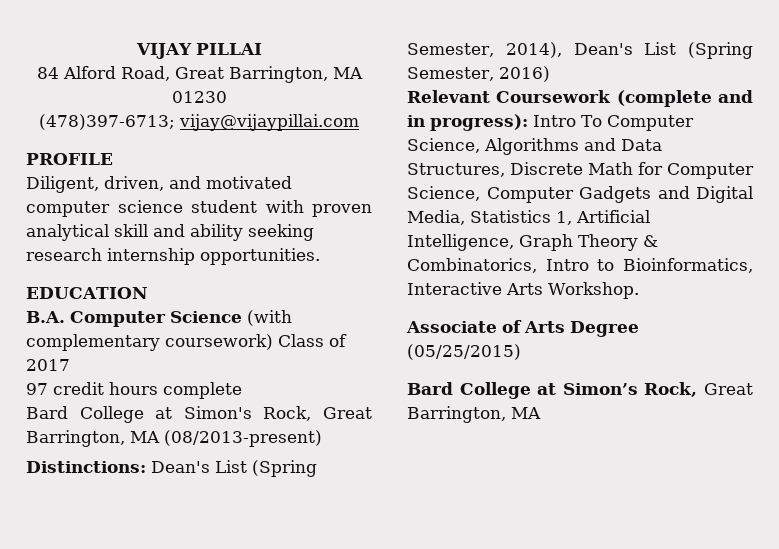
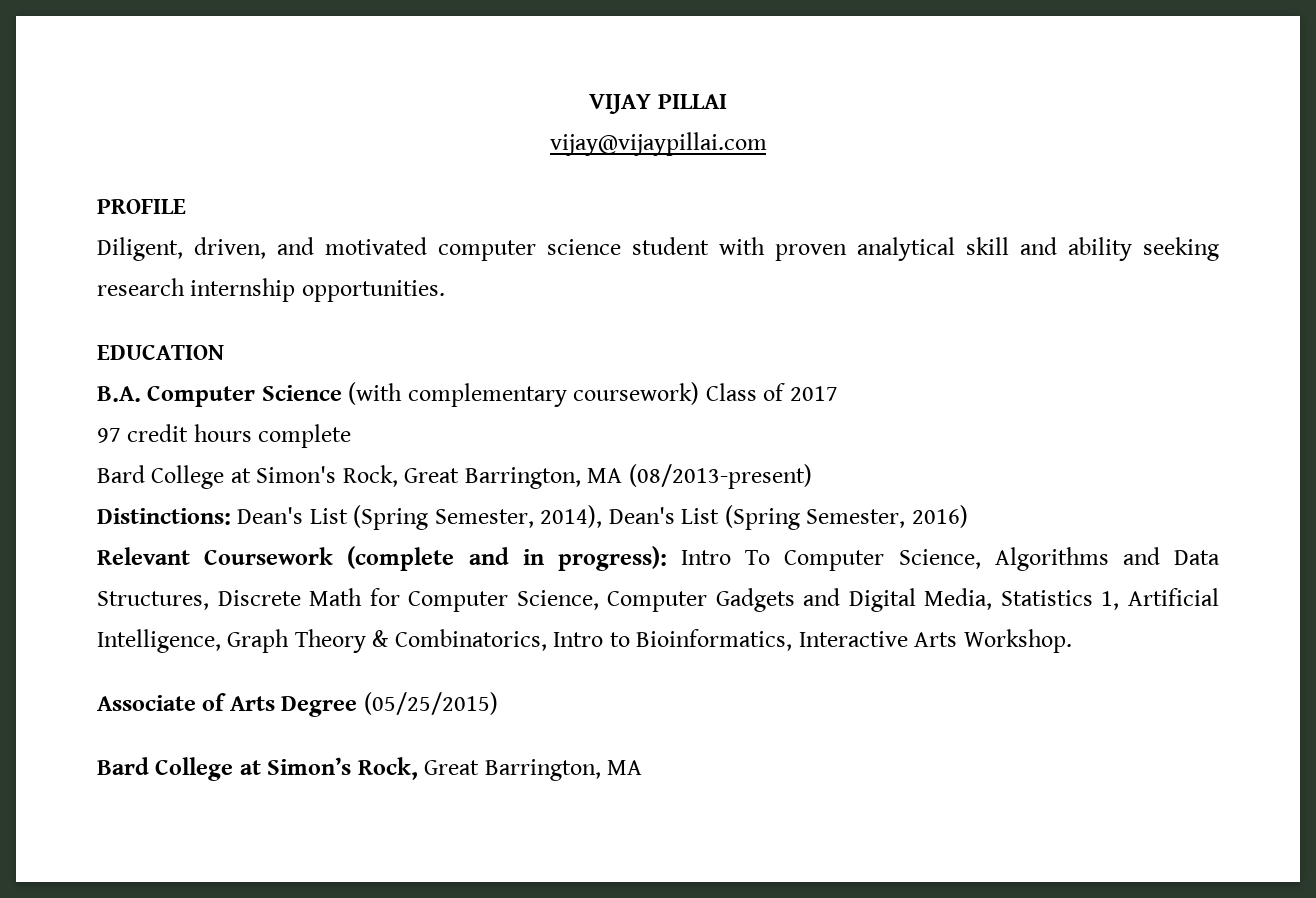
[36,66,363,83] [171,91,227,103] [39,114,175,130] 84 Alford Road, Great Barrington, MA 01230 // (478)397-6713; -> (727, 101) none

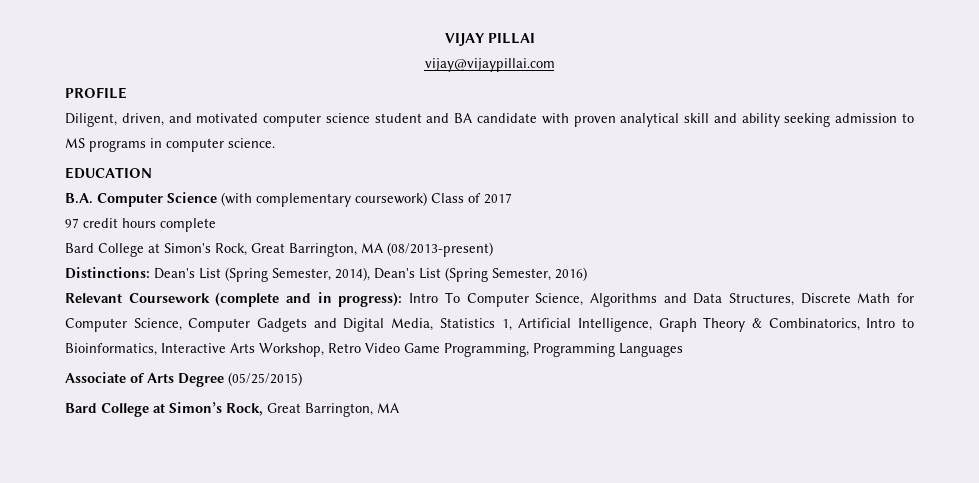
(709, 246) none -> [426,113,537,123] and BA candidate
[97,278,445,302] research internship opportunities. -> [835,113,915,123] [65,138,275,152] admission to MS programs in computer science.
[963,629,1072,653] Workshop. -> [259,343,683,357] Workshop, Retro Video Game Programming, Programming Languages

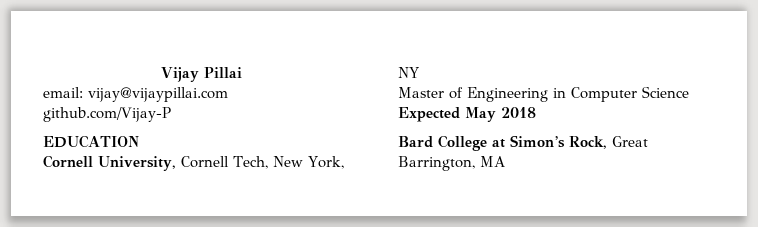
[444,33,535,46] [424,58,555,72] [65,87,127,99] [65,113,915,127] [65,138,275,152] [65,167,152,179] [65,192,512,207] [65,218,216,232] [65,242,493,257] [65,267,587,282] [65,292,914,307] [65,317,914,332] [65,343,683,357] [65,372,302,387] VIJAY PILLAI // vijay@vijaypillai.com // PROFILE // Diligent, driven, and motivated computer science student and BA candidate with proven analytical skill and ability seeking admission to MS programs in computer science. // EDUCATION // B.A. Computer Science (with complementary coursework) Class of 2017 // 97 credit hours complete // Bard College at Simon's Rock, Great Barrington, MA (08/2013-present) // Distinctions: Dean's List (Spring Semester, 2014), Dean's List (Spring Semester, 2016) // Relevant Coursework (complete and in progress): Intro To Computer Science, Algorithms and Data Structures, Discrete Math for Computer Science, Computer Gadgets and Digital Media, Statistics 1, Artificial Intelligence, Graph Theory & Combinatorics, Intro to Bioinformatics, Interactive Arts Workshop, Retro Video Game Programming, Programming Languages // Associate of Arts Degree (05/25/2015) -> [161,67,242,82] [43,87,228,102] [43,107,171,122] [43,135,139,148] [43,155,344,171] [398,67,419,78] [398,86,689,102] [398,107,536,122] Vijay Pillai // email: vijay@vijaypillai.com github.com/Vijay-P // EDUCATION // Cornell University, Cornell Tech, New York, NY // Master of Engineering in Computer Science Expected May 2018

